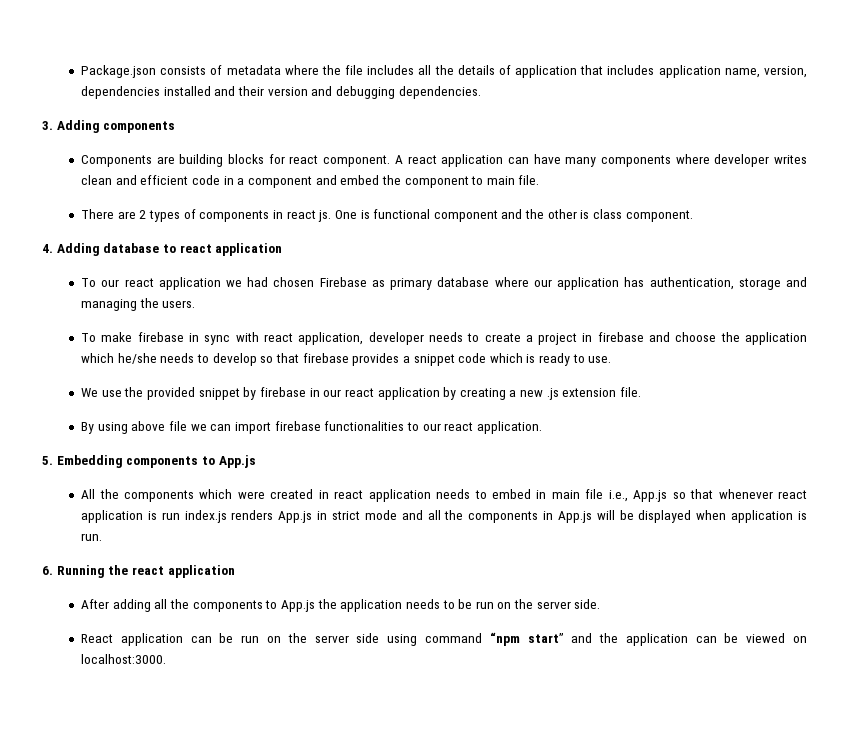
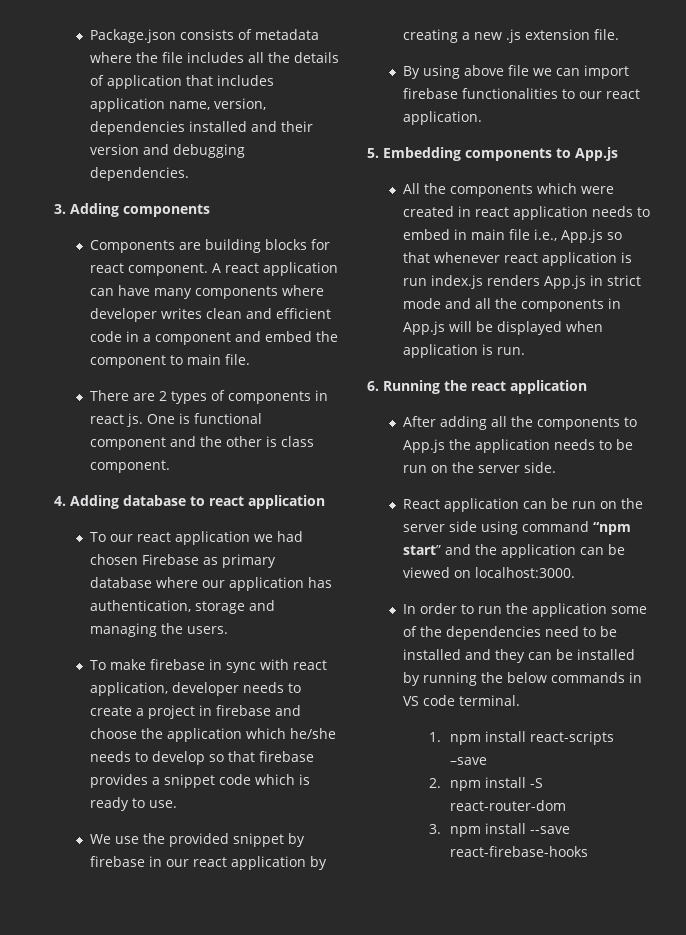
(167, 659) none -> [402,603,647,617] [402,626,617,640] [402,649,635,663] [402,672,642,686] [402,695,520,706] [429,731,615,745] [450,757,488,765] [429,777,544,791] [450,800,567,811] [429,823,571,837] [450,846,589,857] // In order to run the application some of the dependencies need to be installed and they can be installed by running the below commands in VS code terminal. // 1. npm install react-scripts –save // 2. npm install -S react-router-dom // 3. npm install --save react-firebase-hooks

